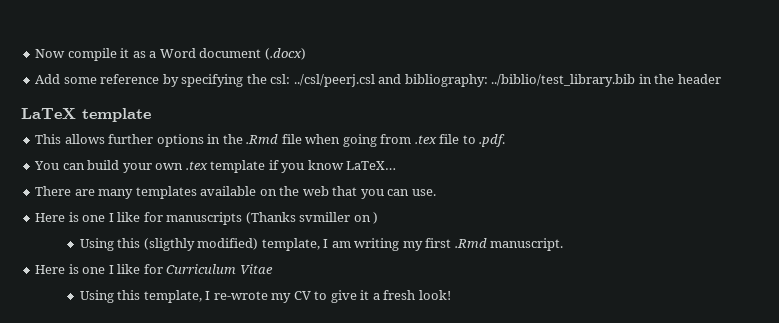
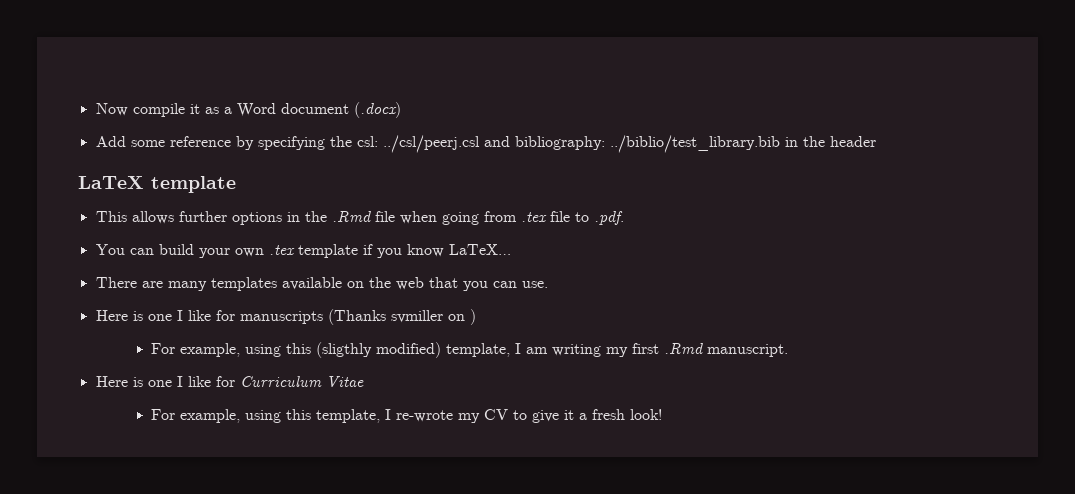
[79,238,114,251] Using -> [150,343,281,357] For example, using
[79,290,114,303] Using -> [150,409,281,423] For example, using

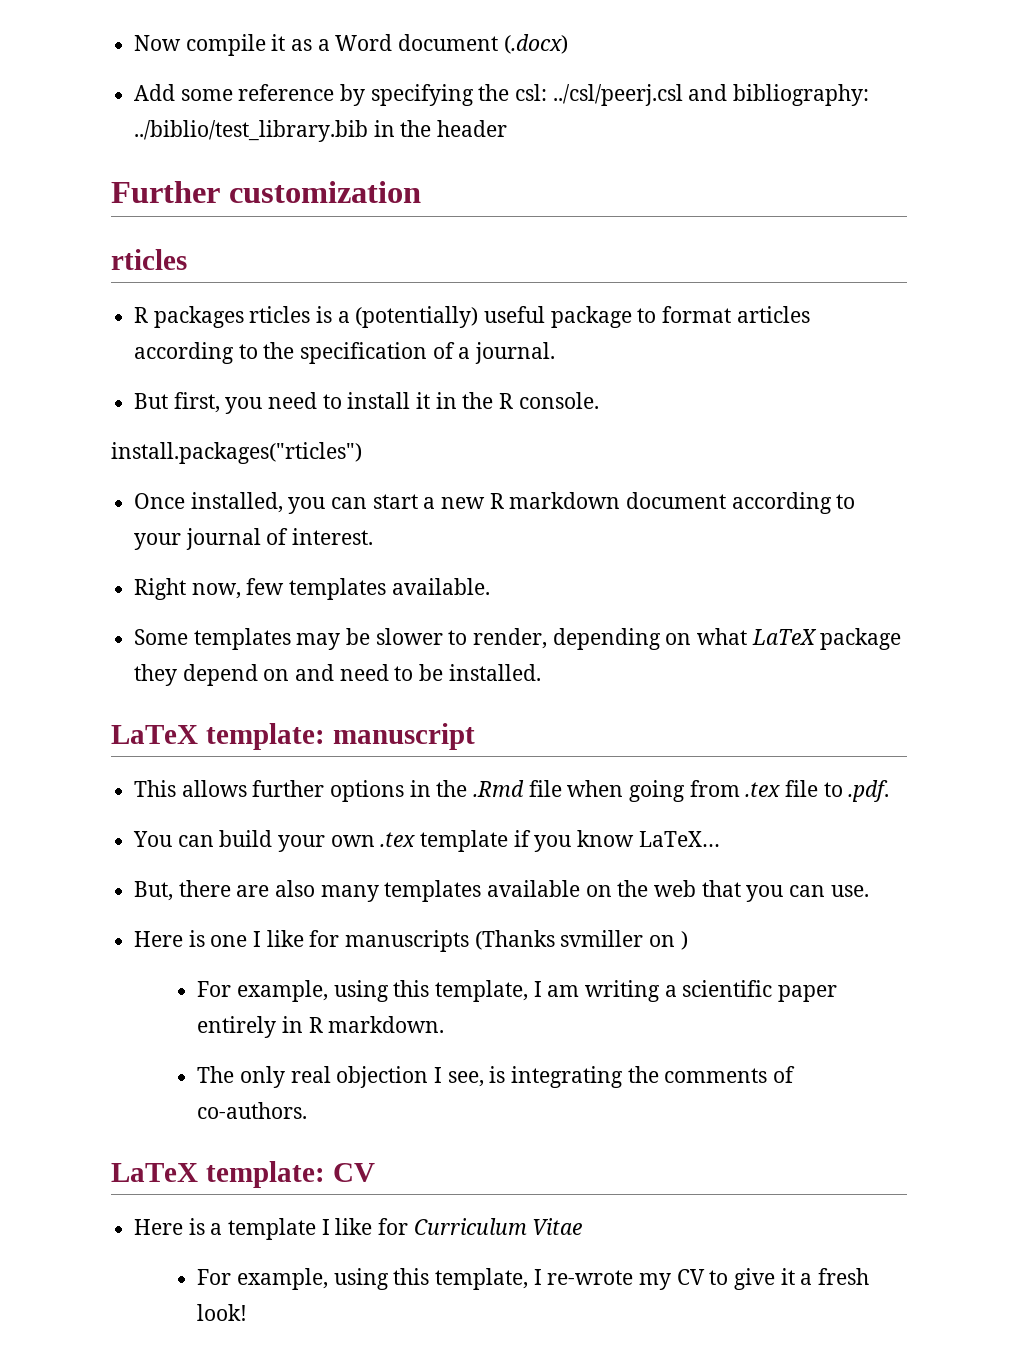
[78,176,236,193] LaTeX template -> [111,181,421,203] [111,249,187,270] [134,306,810,328] [134,342,556,364] [134,392,599,414] [111,442,362,464] [134,492,856,514] [134,528,374,550] [134,578,490,600] [134,628,902,650] [134,664,541,686] [111,723,475,750] Further customization // rticles // R packages rticles is a (potentially) useful package to format articles according to the specification of a journal. // But first, you need to install it in the R console. // install.packages("rticles") // Once installed, you can start a new R markdown document according to your journal of interest. // Right now, few templates available. // Some templates may be slower to render, depending on what LaTeX package they depend on and need to be installed. // LaTeX template: manuscript
[95,277,163,288] There are -> [134,880,316,901] But, there are also
[315,342,441,358] (sligthly modified) -> (430, 988) none
[605,343,788,357] [95,376,172,387] my first .Rmd manuscript. // Here is one -> [664,980,838,1002] [197,1016,445,1038] [197,1066,796,1088] [197,1102,308,1119] [111,1161,375,1188] [134,1218,317,1240] a scientific paper entirely in R markdown. // The only real objection I see, is integrating the comments of co-authors. // LaTeX template: CV // Here is a template

